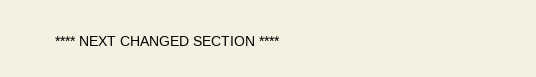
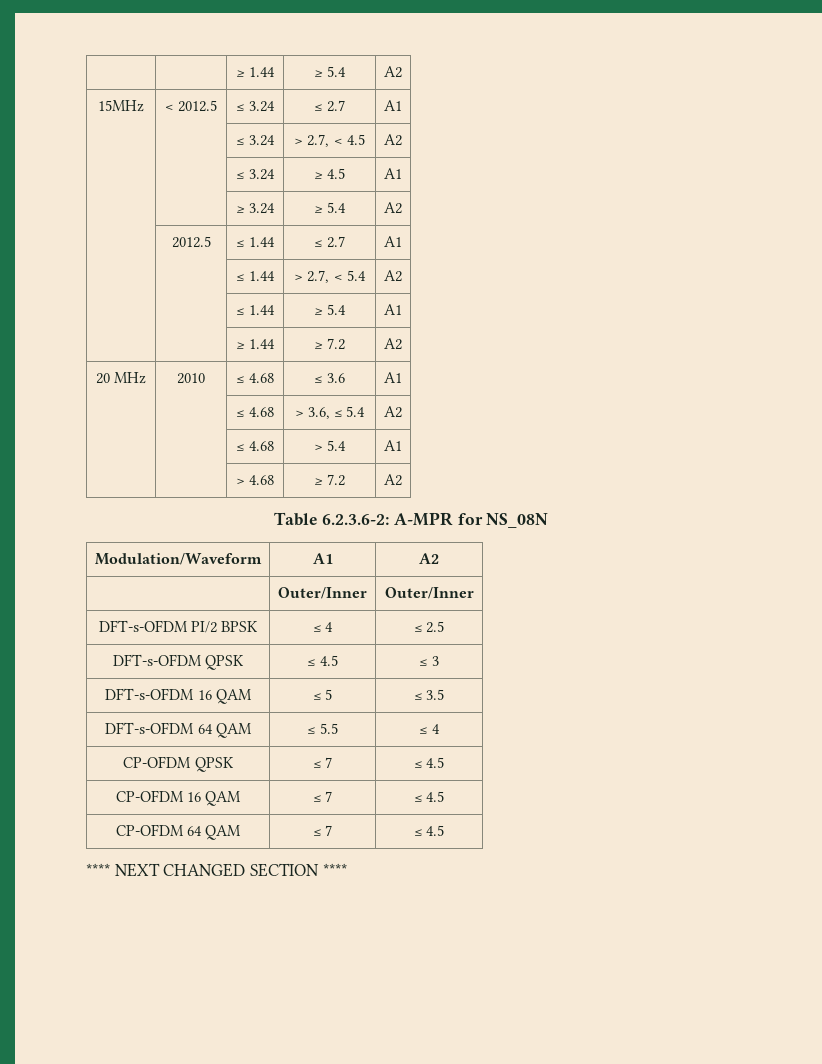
(55, 41) none -> [236,67,275,77] [314,66,346,77] [384,66,402,78] [98,100,144,112] [164,100,218,112] [236,101,275,112] [314,100,345,112] [384,100,402,111] [236,135,275,146] [294,134,365,147] [384,134,402,146] [236,169,275,180] [314,168,345,179] [384,168,402,179] [236,203,275,214] [314,202,346,213] [384,202,402,214] [171,236,211,248] [236,237,275,247] [314,236,345,248] [384,236,402,247] [236,271,275,281] [294,270,366,283] [384,270,402,282] [236,305,275,315] [314,304,346,315] [384,304,402,315] [236,339,275,349] [314,338,345,350] [384,338,402,350] [95,372,147,384] [177,373,205,384] [236,373,274,383] [314,373,345,383] [384,372,402,383] [236,407,274,417] [294,406,366,419] [384,406,402,418] [236,441,274,451] [313,440,347,451] [384,440,402,451] [235,475,275,485] [314,474,345,486] [384,474,402,486] [273,512,549,528] [95,553,262,565] [312,553,333,564] [419,553,439,564] [278,587,367,599] [384,587,474,599] [98,620,259,633] [312,622,334,632] [413,621,445,633] [112,654,245,670] [307,655,338,666] [419,656,439,666] [105,688,252,704] [312,689,333,700] [413,689,445,700] [105,722,252,738] [307,723,338,734] [419,724,440,734] [123,756,234,772] [312,757,333,768] [413,757,445,768] [115,790,242,806] [312,791,333,802] [413,791,445,802] [115,824,242,840] [312,825,333,836] [413,825,445,836] | | ≥ 1.44 | ≥ 5.4 | A2 // 15MHz | < 2012.5 | ≤ 3.24 | ≤ 2.7 | A1 // | | ≤ 3.24 | > 2.7, < 4.5 | A2 // | | ≤ 3.24 | ≥ 4.5 | A1 // | | ≥ 3.24 | ≥ 5.4 | A2 // | 2012.5 | ≤ 1.44 | ≤ 2.7 | A1 // | | ≤ 1.44 | > 2.7, < 5.4 | A2 // | | ≤ 1.44 | ≥ 5.4 | A1 // | | ≥ 1.44 | ≥ 7.2 | A2 // 20 MHz | 2010 | ≤ 4.68 | ≤ 3.6 | A1 // | | ≤ 4.68 | > 3.6, ≤ 5.4 | A2 // | | ≤ 4.68 | > 5.4 | A1 // | | > 4.68 | ≥ 7.2 | A2 // Table 6.2.3.6-2: A-MPR for NS_08N // Modulation/Waveform | A1 | A2 // | Outer/Inner | Outer/Inner // DFT-s-OFDM PI/2 BPSK | ≤ 4 | ≤ 2.5 // DFT-s-OFDM QPSK | ≤ 4.5 | ≤ 3 // DFT-s-OFDM 16 QAM | ≤ 5 | ≤ 3.5 // DFT-s-OFDM 64 QAM | ≤ 5.5 | ≤ 4 // CP-OFDM QPSK | ≤ 7 | ≤ 4.5 // CP-OFDM 16 QAM | ≤ 7 | ≤ 4.5 // CP-OFDM 64 QAM | ≤ 7 | ≤ 4.5 //

